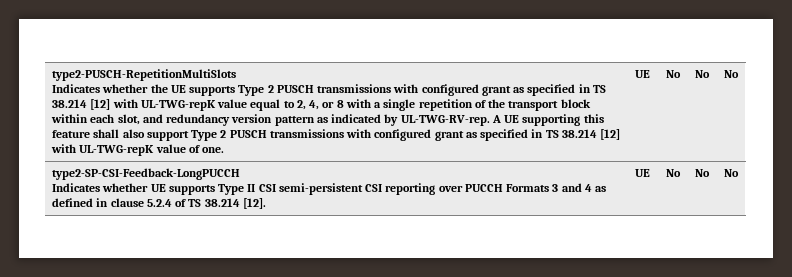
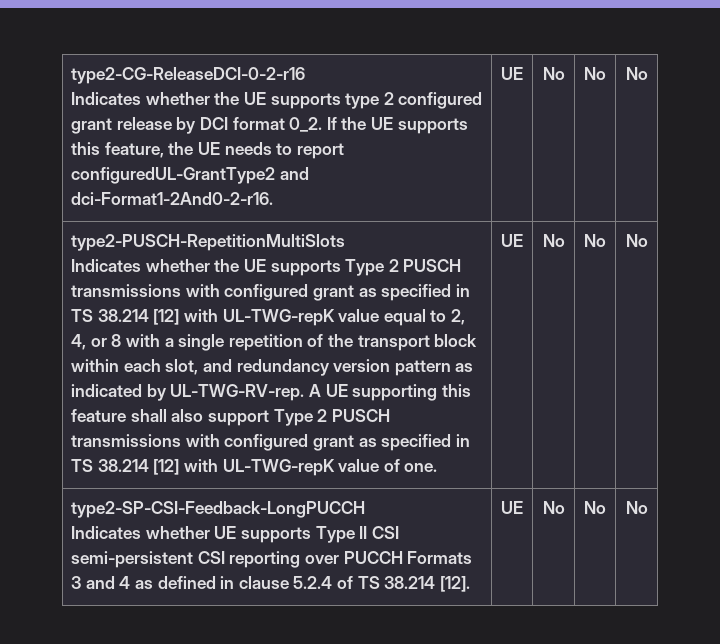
(52, 75) none -> [71,67,306,84] [71,92,483,109] [71,117,468,134] [71,142,344,159] [71,167,309,184] [71,192,274,205] [501,67,523,80] [542,67,565,80] [584,67,606,80] [625,67,648,80] type2-CG-ReleaseDCI-0-2-r16 // Indicates whether the UE supports type 2 configured grant release by DCI format 0_2. If the UE supports this feature, the UE needs to report configuredUL-GrantType2 and dci-Format1-2And0-2-r16. | UE | No | No | No //

